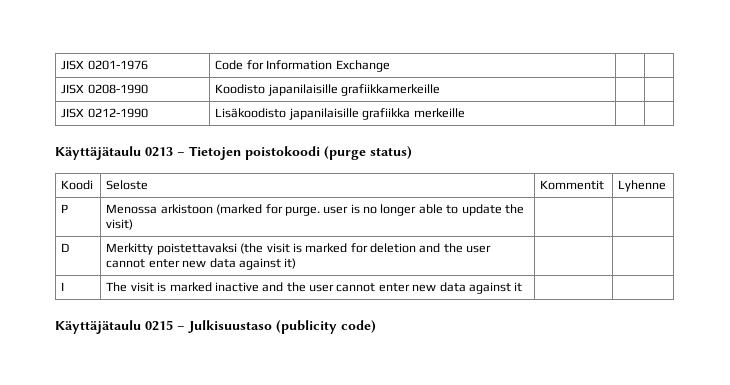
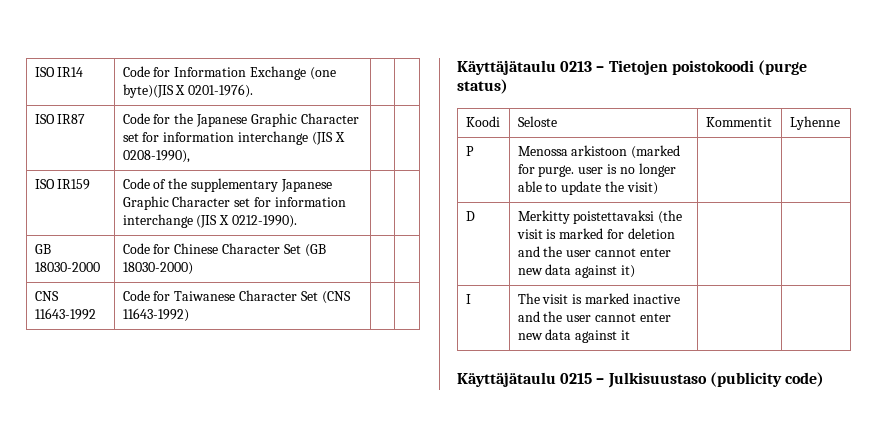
[61,60,148,70] JISX 0201-1976 -> [34,67,84,77] ISO IR14
[61,84,148,94] [215,84,441,96] [61,108,148,118] [215,108,465,120] | | // JISX 0208-1990 | Koodisto japanilaisille grafiikkamerkeille | | // JISX 0212-1990 | Lisäkoodisto japanilaisille grafiikka merkeille -> [309,67,336,80] [122,84,254,98] [34,114,86,124] [122,113,359,127] [122,131,345,145] [122,150,190,163] [34,179,91,190] [122,178,332,192] [122,196,346,210] [122,214,297,228] [34,244,51,254] [34,262,100,272] [122,243,326,257] [122,262,193,275] [34,291,59,301] [34,308,96,320] [122,290,351,304] [122,308,189,322] (one byte)(JIS X 0201-1976). | | // ISO IR87 | Code for the Japanese Graphic Character set for information interchange (JIS X 0208-1990), | | // ISO IR159 | Code of the supplementary Japanese Graphic Character set for information interchange (JIS X 0212-1990). | | // GB 18030-2000 | Code for Chinese Character Set (GB 18030-2000) | | // CNS 11643-1992 | Code for Taiwanese Character Set (CNS 11643-1992)

